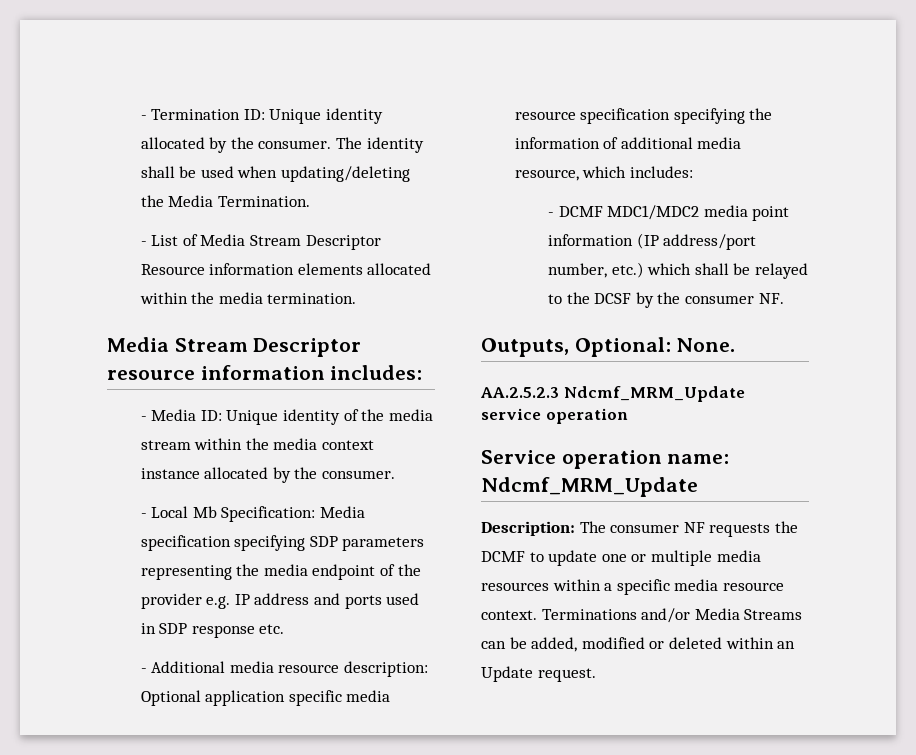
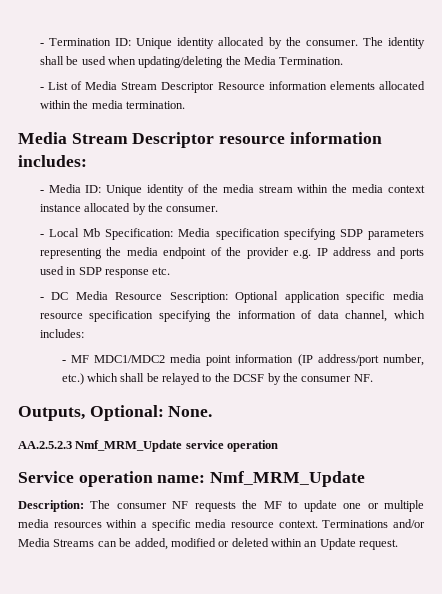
[151,661,428,677] Additional media resource description: -> [51,291,228,303] DC Media Resource Sescription:
[620,137,742,149] [514,169,579,181] additional media resource, -> [317,310,388,322] data channel,
[558,206,603,217] DCMF -> [70,355,89,363] MF
[563,386,745,402] Ndcmf_MRM_Update -> [75,440,183,452] Nmf_MRM_Update
[481,477,698,497] Ndcmf_MRM_Update -> [210,471,366,487] Nmf_MRM_Update
[481,551,525,562] DCMF -> [263,501,282,509] MF

